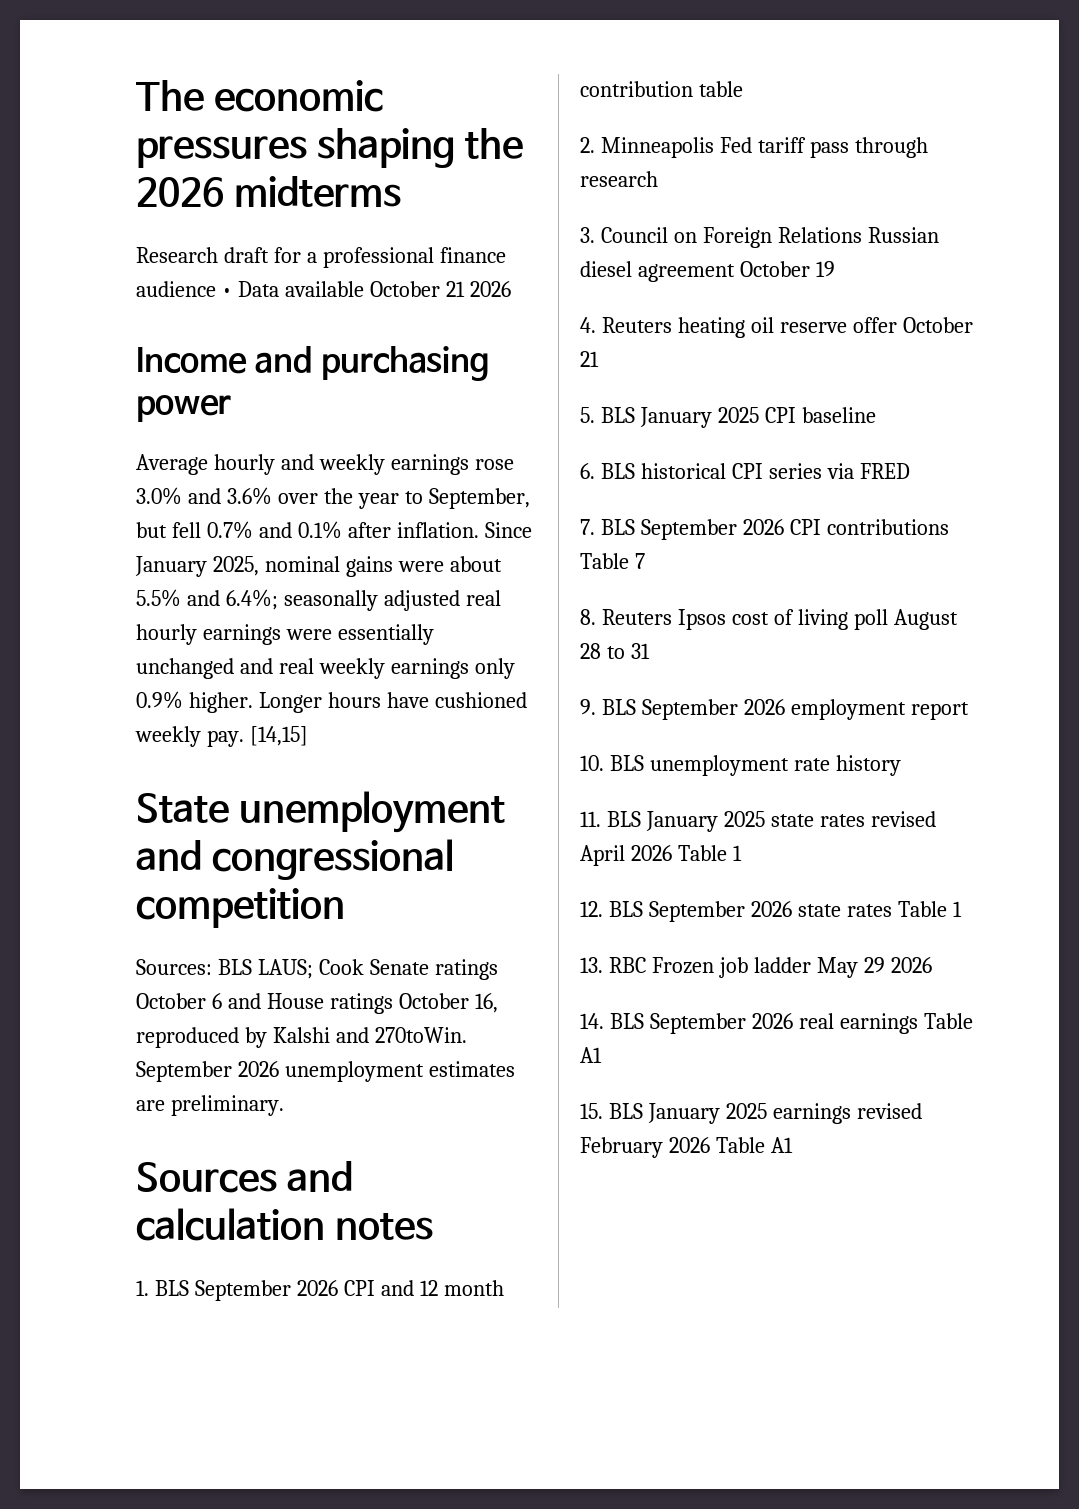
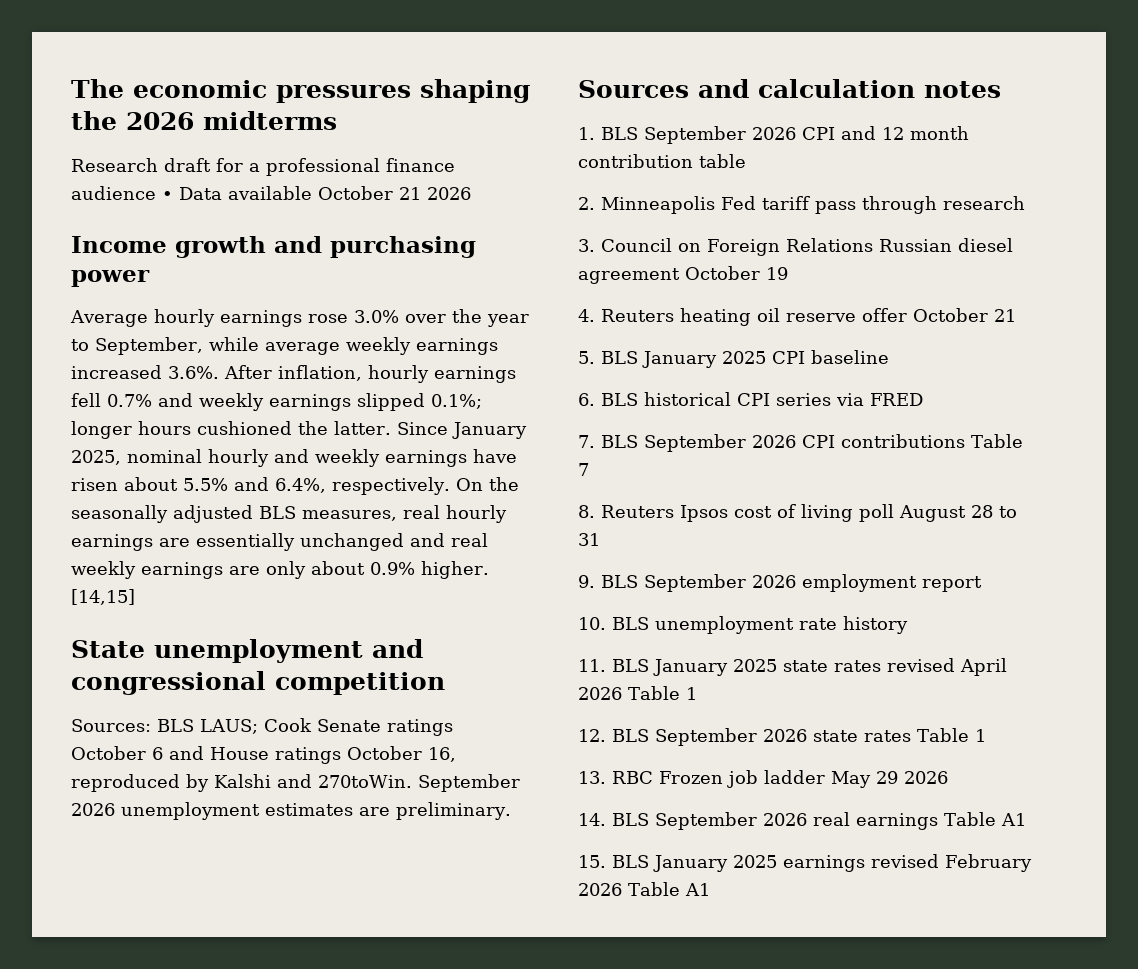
(247, 360) none -> [175,236,266,258] growth
[280,454,385,475] and weekly -> (215, 318) none
[187,487,272,505] and 3.6% -> (399, 316) none
[136,521,532,539] [135,556,502,577] [136,589,460,611] but fell 0.7% and 0.1% after inflation. Since January 2025, nominal gains were about 5.5% and 6.4%; seasonally adjusted -> [208,337,498,355] [71,365,516,383] [71,393,482,411] [71,421,527,439] [71,449,517,467] [71,477,519,495] [71,505,397,523] while average weekly earnings increased 3.6%. After inflation, hourly earnings fell 0.7% and weekly earnings slipped 0.1%; longer hours cushioned the latter. Since January 2025, nominal hourly and weekly earnings have risen about 5.5% and 6.4%, respectively. On the seasonally adjusted BLS measures,
[285,629,332,640] were -> [159,538,190,547] are
[474,658,515,679] [136,691,527,713] [135,726,244,747] only 0.9% higher. Longer hours have cushioned weekly pay. -> [229,561,489,579] are only about 0.9% higher.

